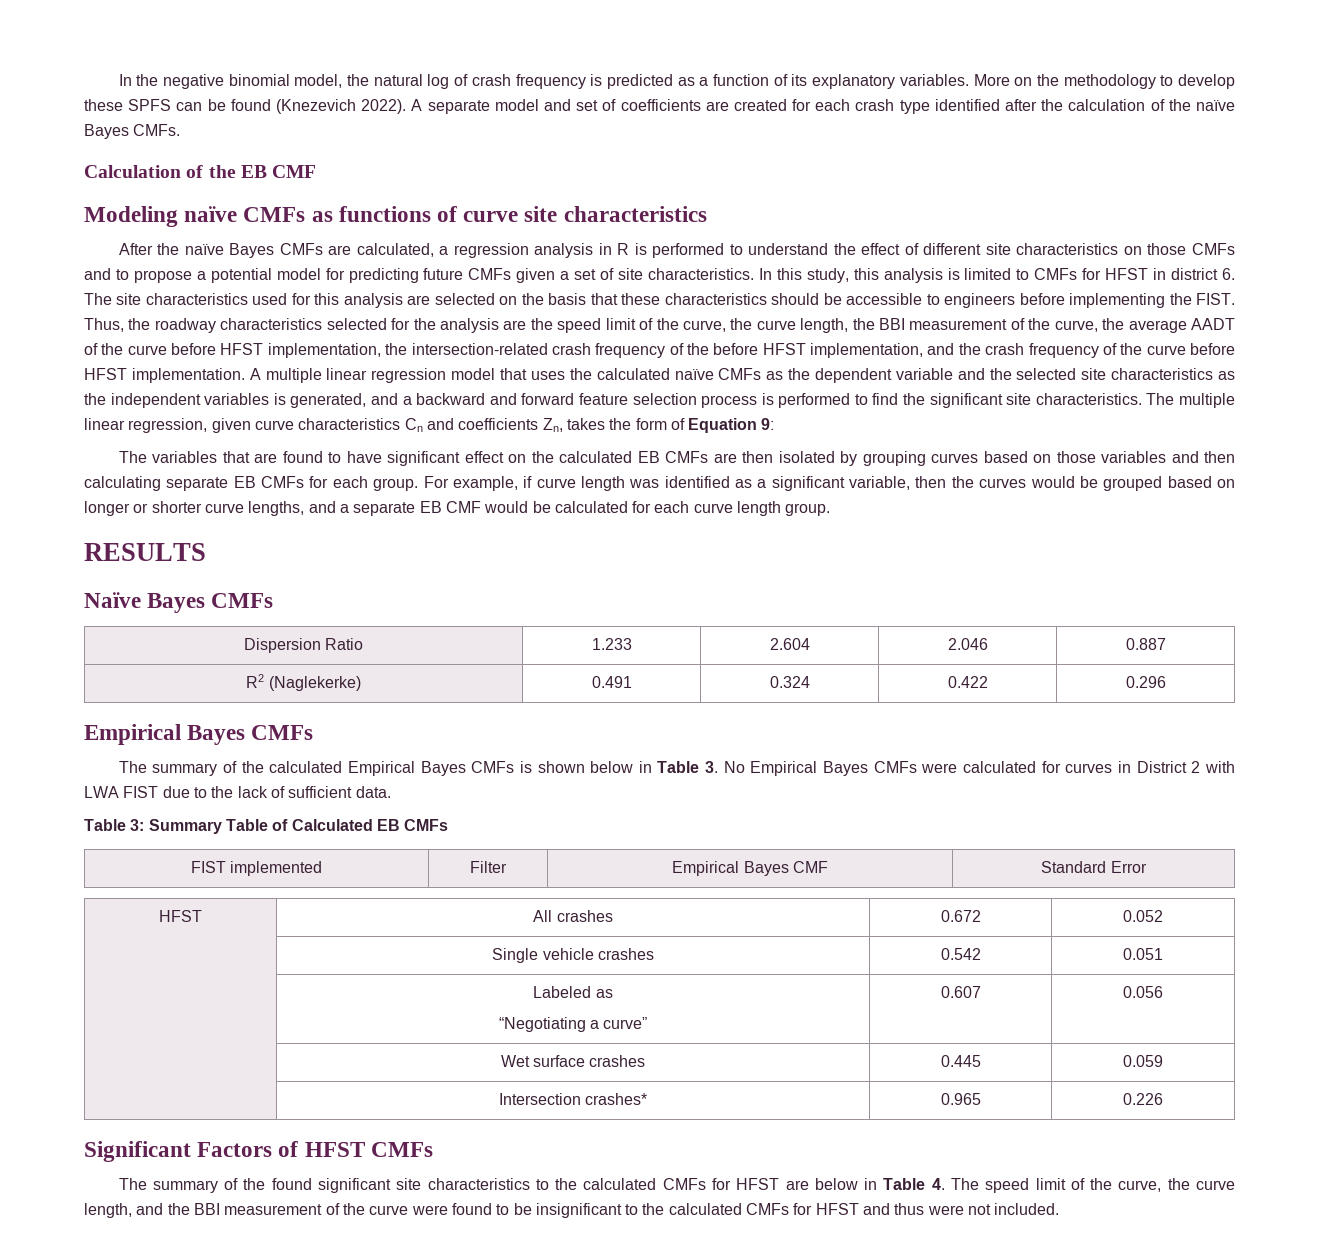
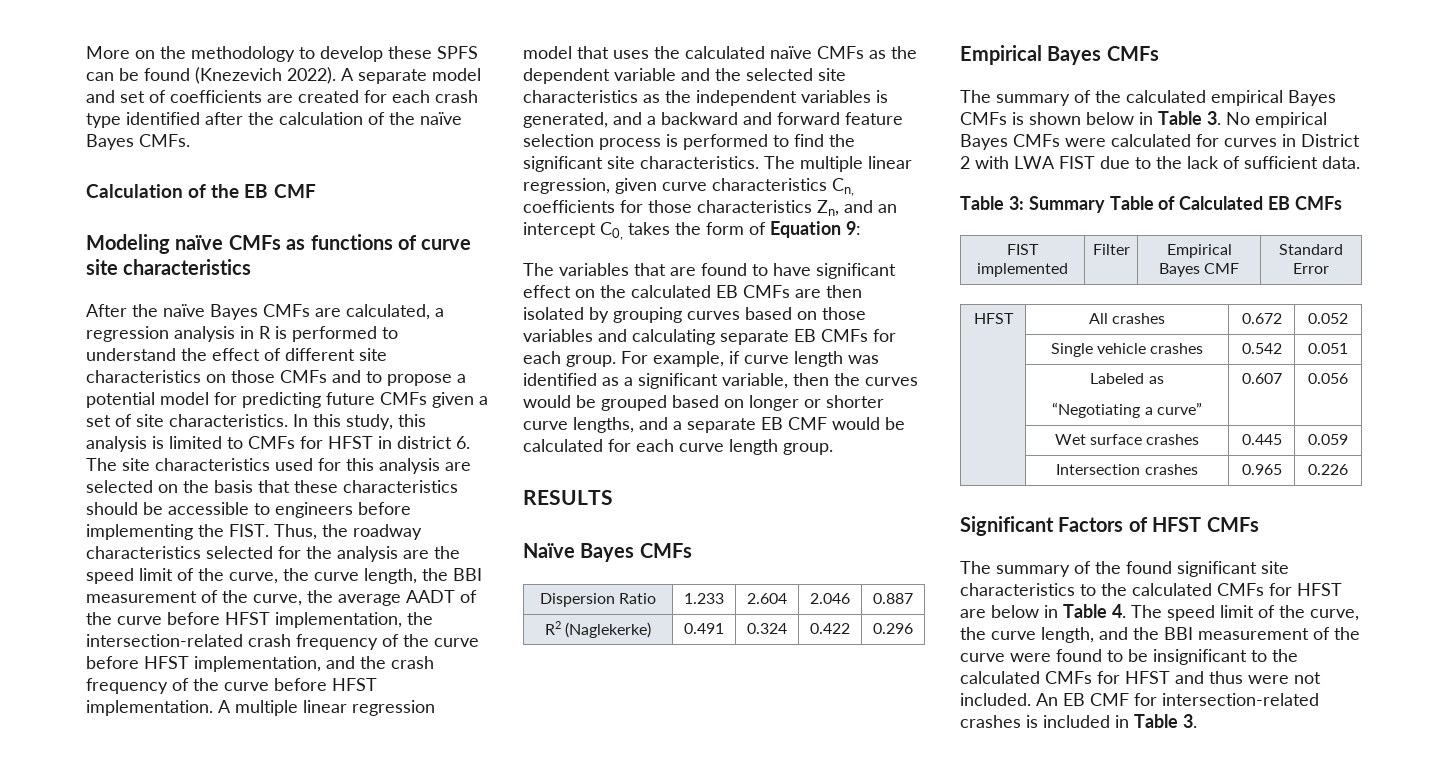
[118,74,969,89] In the negative binomial model, the natural log of crash frequency is predicted as a function of its explanatory variables. -> (86, 52) none
(710, 349) none -> [434,638,479,647] curve
[404,418,563,432] Cn and coefficients Zn, -> [832,178,854,196] [523,200,897,216] [523,222,623,240] Cn, coefficients for those characteristics Zn, and an intercept C0,
[1203,451,1235,463] then -> (627, 335) none
[347,761,415,776] Empirical -> [1211,90,1283,106] empirical
[750,761,818,776] Empirical -> [1255,112,1327,128] empirical
[585,1093,648,1105] crashes* -> [1144,464,1198,475] crashes
(1060, 1209) none -> [1036,693,1319,706] [960,714,1197,728] An EB CMF for intersection-related crashes is included in Table 3.

